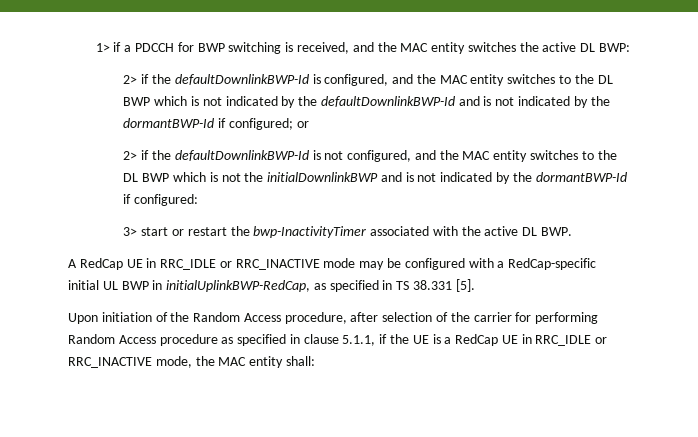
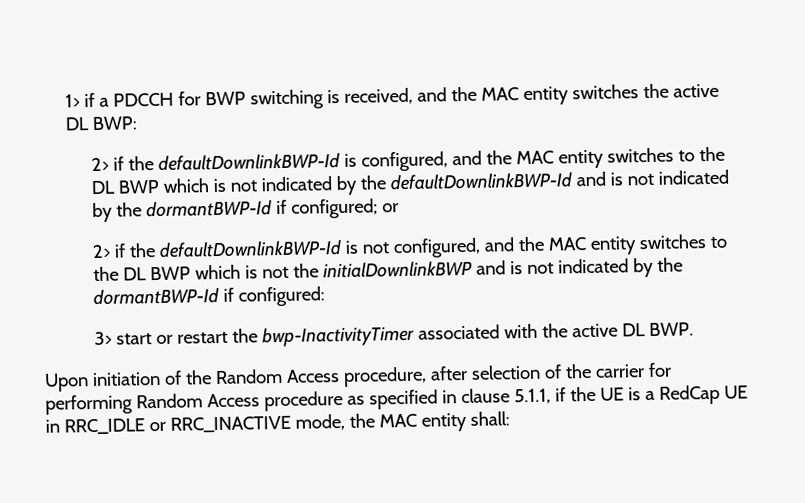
[68,258,597,270] [68,279,475,292] // A RedCap UE in RRC_IDLE or RRC_INACTIVE mode may be configured with a RedCap-specific initial UL BWP in initialUplinkBWP-RedCap, as specified in TS 38.331 [5]. -> (695, 329) none

